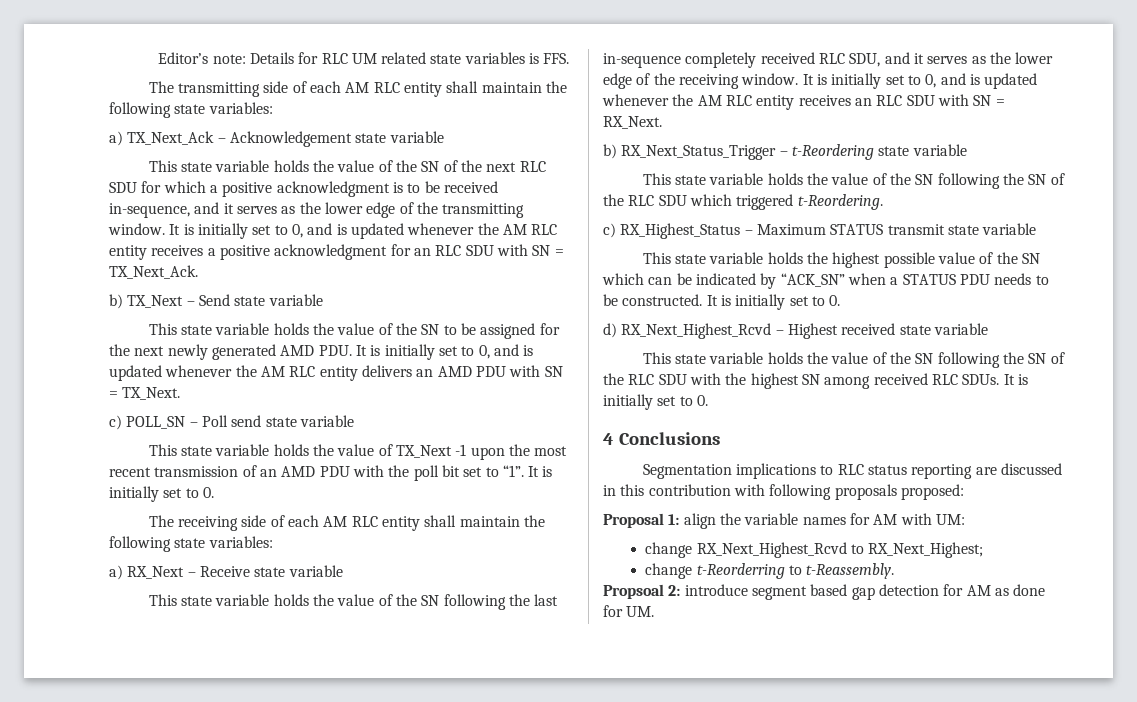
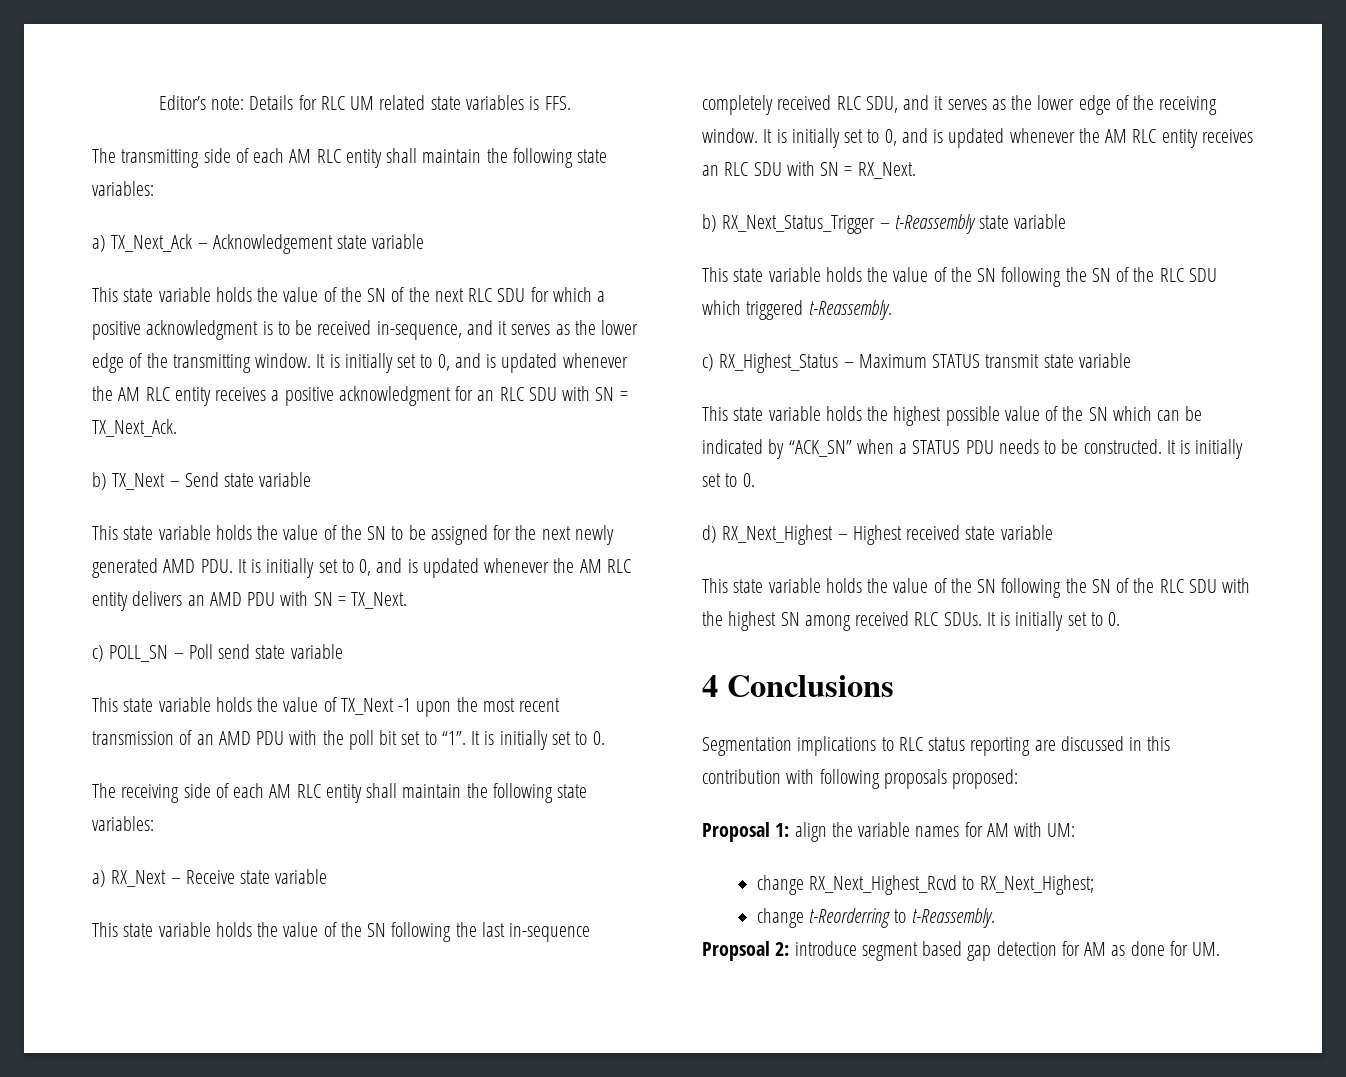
[791,144,874,160] t-Reordering -> [894,214,976,234] t-Reassembly
[797,194,883,210] t-Reordering. -> [808,300,892,320] t-Reassembly.
[621,323,772,339] RX_Next_Highest_Rcvd -> [722,525,834,545] RX_Next_Highest

